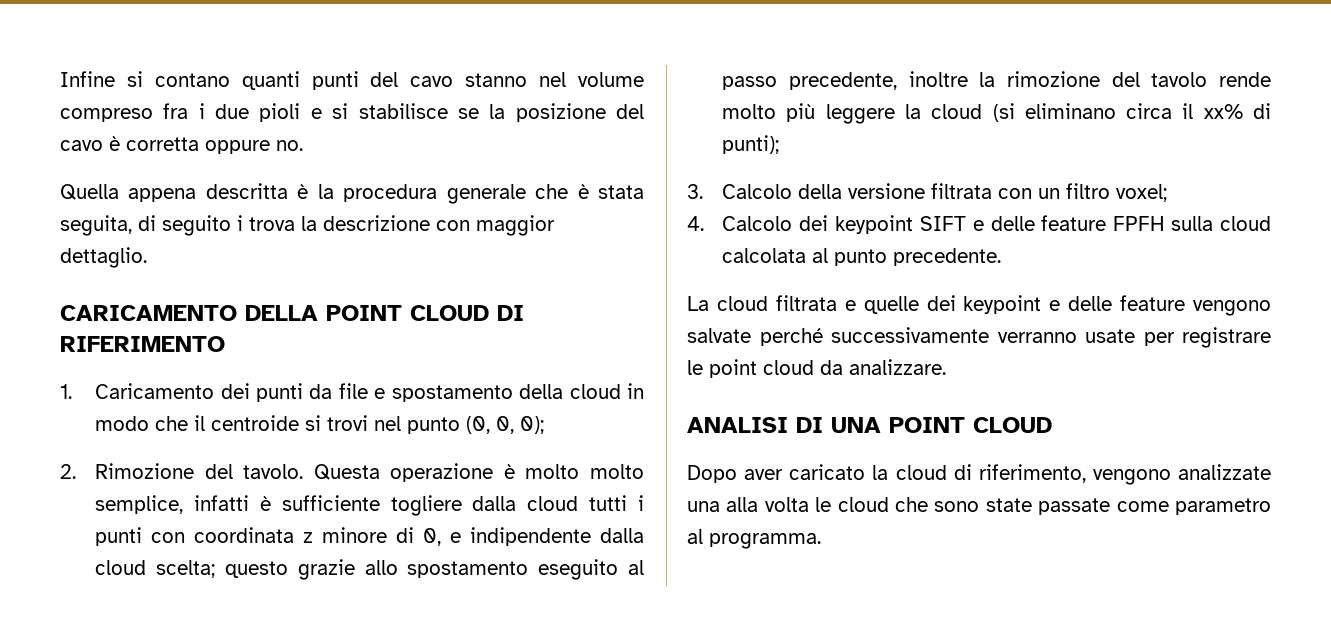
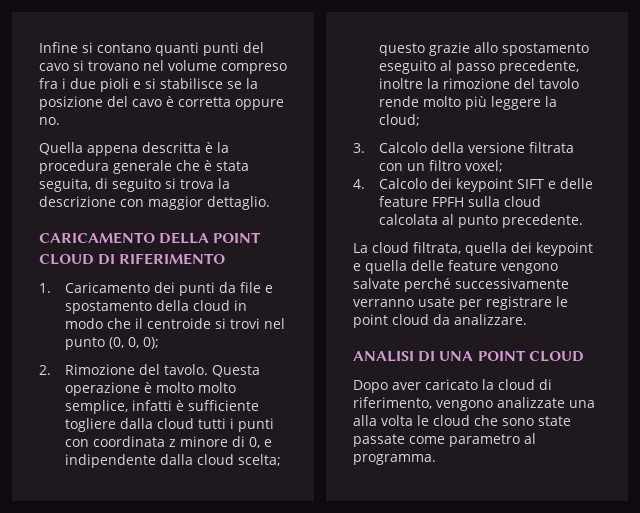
[465,73,528,87] stanno -> [73,60,139,71] si trovano
[237,215,243,231] i -> [165,178,176,189] si
[931,103,1271,122] [722,135,780,154] cloud (si eliminano circa il xx% di punti); -> [379,114,421,126] cloud;
[775,295,919,314] filtrata e quelle -> [413,242,507,256] filtrata, quella
(1061, 305) none -> [365,260,407,274] quella

